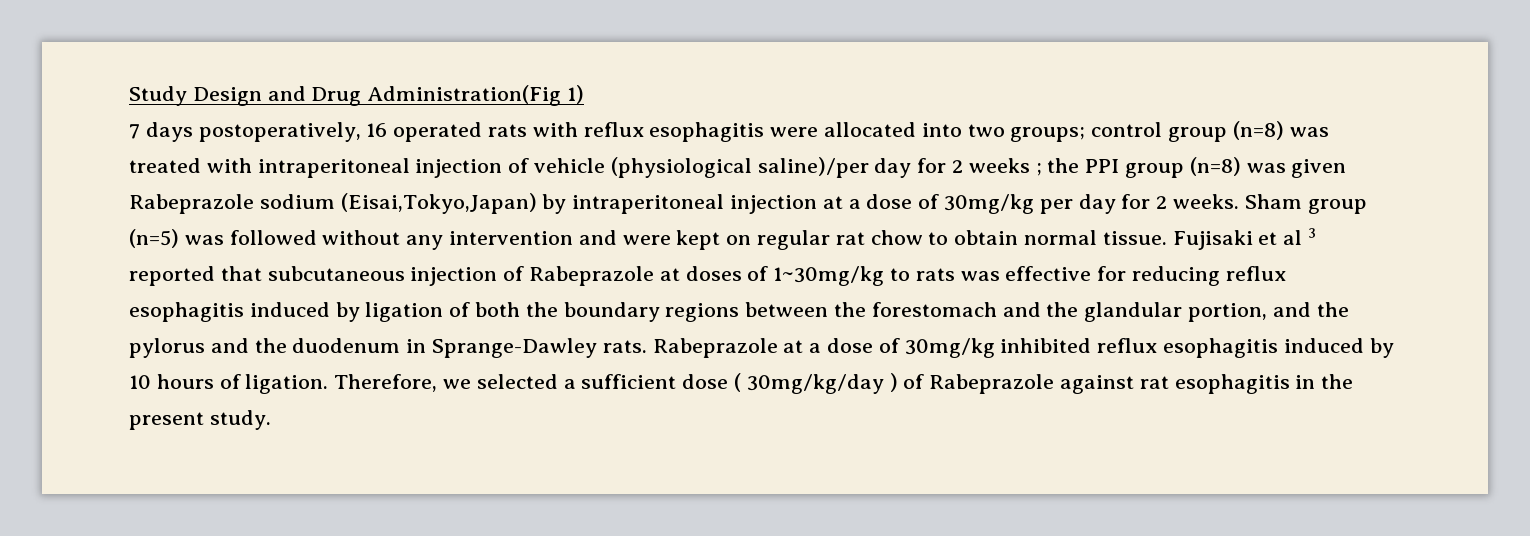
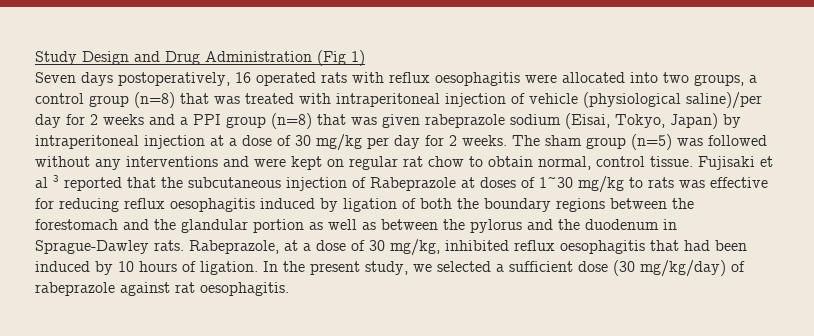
[367,85,562,106] Administration(Fig -> [205,50,346,66] Administration (Fig
[129,124,140,139] 7 -> [35,72,76,83] Seven
[649,122,765,142] esophagitis -> [435,72,520,86] oesophagitis
[1010,127,1086,142] groups; -> [694,74,757,86] groups, a
(1284, 130) none -> [180,93,209,104] that
[1035,158,1080,176] ; the -> [149,114,188,125] and a
(1241, 166) none -> [317,114,346,125] that
[129,193,537,214] Rabeprazole sodium (Eisai,Tokyo,Japan) -> [425,113,718,129] rabeprazole sodium (Eisai, Tokyo, Japan)
[944,194,1035,214] 30mg/kg -> [295,134,362,151] 30 mg/kg
[1244,194,1302,209] Sham -> [512,135,582,146] The sham
[449,231,574,245] intervention -> [126,156,218,167] interventions
[1024,230,1098,245] normal -> [538,156,645,170] normal, control
(262, 273) none -> [161,177,183,188] the
[773,266,885,286] 1~30mg/kg -> [539,176,624,193] 1~30 mg/kg
[129,302,244,322] esophagitis -> [170,198,255,212] oesophagitis
[1188,302,1311,322] portion, and -> [253,219,438,233] portion as well as between
[432,338,1279,358] Sprange-Dawley rats. Rabeprazole at a dose of 30mg/kg inhibited reflux esophagitis -> [35,239,747,256] Sprague-Dawley rats. Rabeprazole, at a dose of 30 mg/kg, inhibited reflux oesophagitis that had been
[334,374,438,392] Therefore, -> [263,261,408,275] In the present study,
[734,373,1354,394] [129,410,271,430] ( 30mg/kg/day ) of Rabeprazole against rat esophagitis in the present study. -> [613,260,745,277] [35,282,289,296] (30 mg/kg/day) of rabeprazole against rat oesophagitis.

